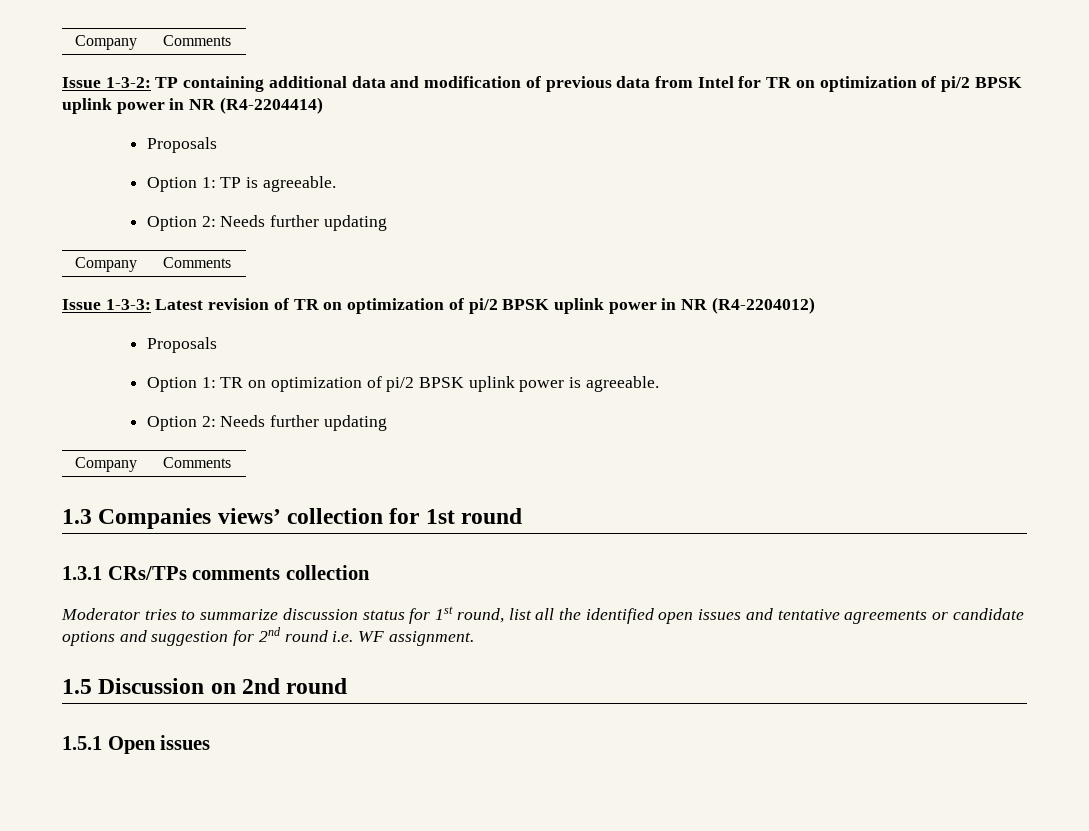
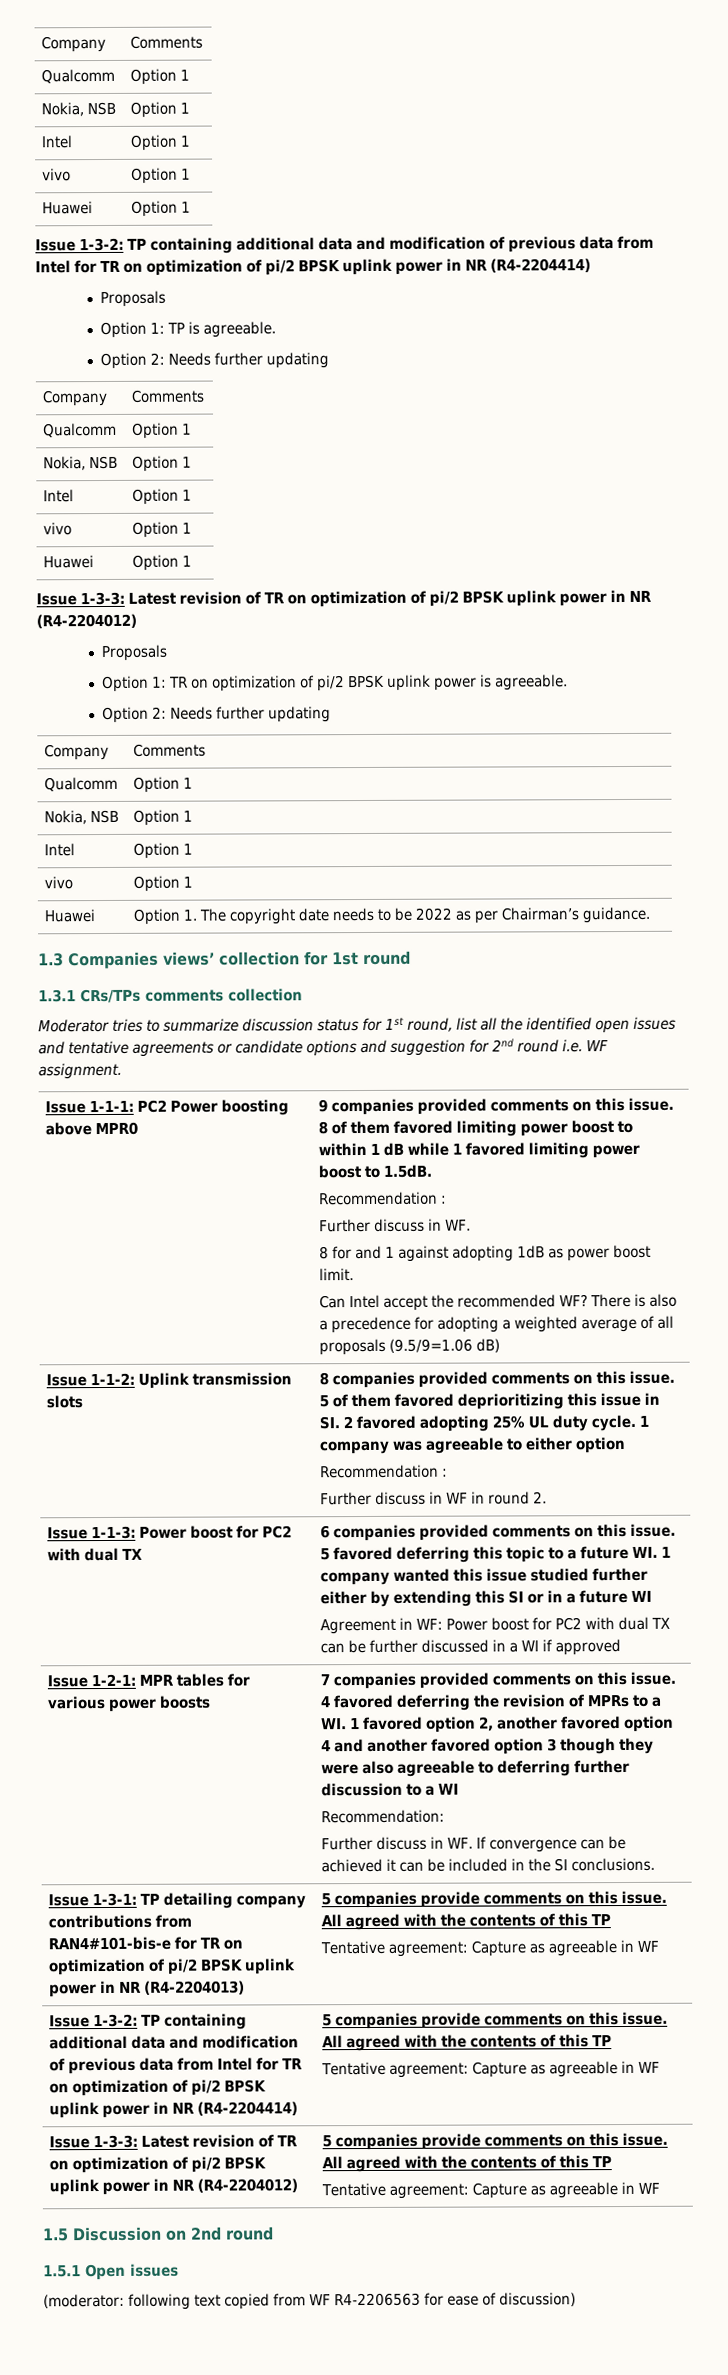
[74,35,137,50] [162,35,231,46] Company | Comments -> [40,35,106,53] [129,35,203,49] [40,68,115,84] [129,68,190,85] [40,101,116,117] [129,101,190,118] [40,135,73,149] [129,134,191,151] [41,168,71,182] [130,167,191,184] [41,201,93,215] [130,200,191,217] Company | Comments // Qualcomm | Option 1 // Nokia, NSB | Option 1 // Intel | Option 1 // vivo | Option 1 // Huawei | Option 1
(231, 262) none -> [42,422,117,438] [131,422,192,439] [42,455,118,471] [131,455,192,472] [42,489,74,503] [131,488,192,505] [42,522,72,536] [131,521,192,538] [42,555,94,569] [131,554,192,571] // Qualcomm | Option 1 // Nokia, NSB | Option 1 // Intel | Option 1 // vivo | Option 1 // Huawei | Option 1
(231, 462) none -> [43,776,118,792] [132,776,193,793] [43,809,119,825] [132,809,193,826] [43,843,75,857] [132,842,193,859] [43,876,73,890] [132,875,193,892] [43,909,95,923] [132,906,650,925] // Qualcomm | Option 1 // Nokia, NSB | Option 1 // Intel | Option 1 // vivo | Option 1 // Huawei | Option 1. The copyright date needs to be 2022 as per Chairman’s guidance.
(474, 638) none -> [44,1099,289,1116] [44,1121,138,1136] [317,1097,674,1116] [317,1120,633,1137] [317,1142,640,1159] [317,1164,432,1179] [318,1191,447,1206] [318,1218,471,1233] [318,1244,651,1262] [318,1268,354,1281] [318,1293,677,1311] [318,1315,674,1334] [318,1338,500,1356] [45,1372,292,1389] [45,1395,83,1409] [318,1370,675,1389] [318,1392,660,1410] [318,1414,649,1432] [318,1436,626,1455] [319,1464,448,1479] [319,1491,547,1506] [46,1525,292,1540] [46,1547,143,1562] [319,1523,676,1542] [319,1545,671,1563] [319,1567,648,1586] [319,1589,652,1607] [319,1616,670,1635] [319,1639,621,1656] [46,1673,250,1688] [46,1695,210,1712] [319,1671,676,1690] [319,1694,661,1711] [320,1715,674,1733] [320,1737,654,1755] [320,1759,630,1777] [320,1782,459,1797] [320,1809,445,1824] [320,1836,626,1853] [320,1857,655,1873] [47,1892,306,1909] [47,1914,192,1929] [47,1936,243,1951] [47,1958,296,1976] [48,1980,245,1998] [320,1890,667,1909] [320,1913,611,1931] [319,1939,659,1957] [48,2013,247,2030] [48,2035,299,2050] [48,2057,303,2075] [48,2079,266,2097] [48,2101,298,2119] [321,2011,668,2030] [321,2034,612,2052] [320,2060,660,2078] [48,2134,298,2149] [48,2156,266,2174] [48,2178,298,2196] [321,2132,668,2151] [321,2155,612,2173] [320,2181,660,2199] // Issue 1-1-1: PC2 Power boosting above MPR0 | 9 companies provided comments on this issue. 8 of them favored limiting power boost to within 1 dB while 1 favored limiting power boost to 1.5dB. // Recommendation : // Further discuss in WF. // 8 for and 1 against adopting 1dB as power boost limit. // Can Intel accept the recommended WF? There is also a precedence for adopting a weighted average of all proposals (9.5/9=1.06 dB) // Issue 1-1-2: Uplink transmission slots | 8 companies provided comments on this issue. 5 of them favored deprioritizing this issue in SI. 2 favored adopting 25% UL duty cycle. 1 company was agreeable to either option // Recommendation : // Further discuss in WF in round 2. // Issue 1-1-3: Power boost for PC2 with dual TX | 6 companies provided comments on this issue. 5 favored deferring this topic to a future WI. 1 company wanted this issue studied further either by extending this SI or in a future WI // Agreement in WF: Power boost for PC2 with dual TX can be further discussed in a WI if approved // Issue 1-2-1: MPR tables for various power boosts | 7 companies provided comments on this issue. 4 favored deferring the revision of MPRs to a WI. 1 favored option 2, another favored option 4 and another favored option 3 though they were also agreeable to deferring further discussion to a WI // Recommendation: // Further discuss in WF. If convergence can be achieved it can be included in the SI conclusions. // Issue 1-3-1: TP detailing company contributions from RAN4#101-bis-e for TR on optimization of pi/2 BPSK uplink power in NR (R4-2204013) | 5 companies provide comments on this issue. All agreed with the contents of this TP // Tentative agreement: Capture as agreeable in WF // Issue 1-3-2: TP containing additional data and modification of previous data from Intel for TR on optimization of pi/2 BPSK uplink power in NR (R4-2204414) | 5 companies provide comments on this issue. All agreed with the contents of this TP // Tentative agreement: Capture as agreeable in WF // Issue 1-3-3: Latest revision of TR on optimization of pi/2 BPSK uplink power in NR (R4-2204012) | 5 companies provide comments on this issue. All agreed with the contents of this TP // Tentative agreement: Capture as agreeable in WF
(211, 742) none -> [43,2292,576,2310] // (moderator: following text copied from WF R4-2206563 for ease of discussion)

